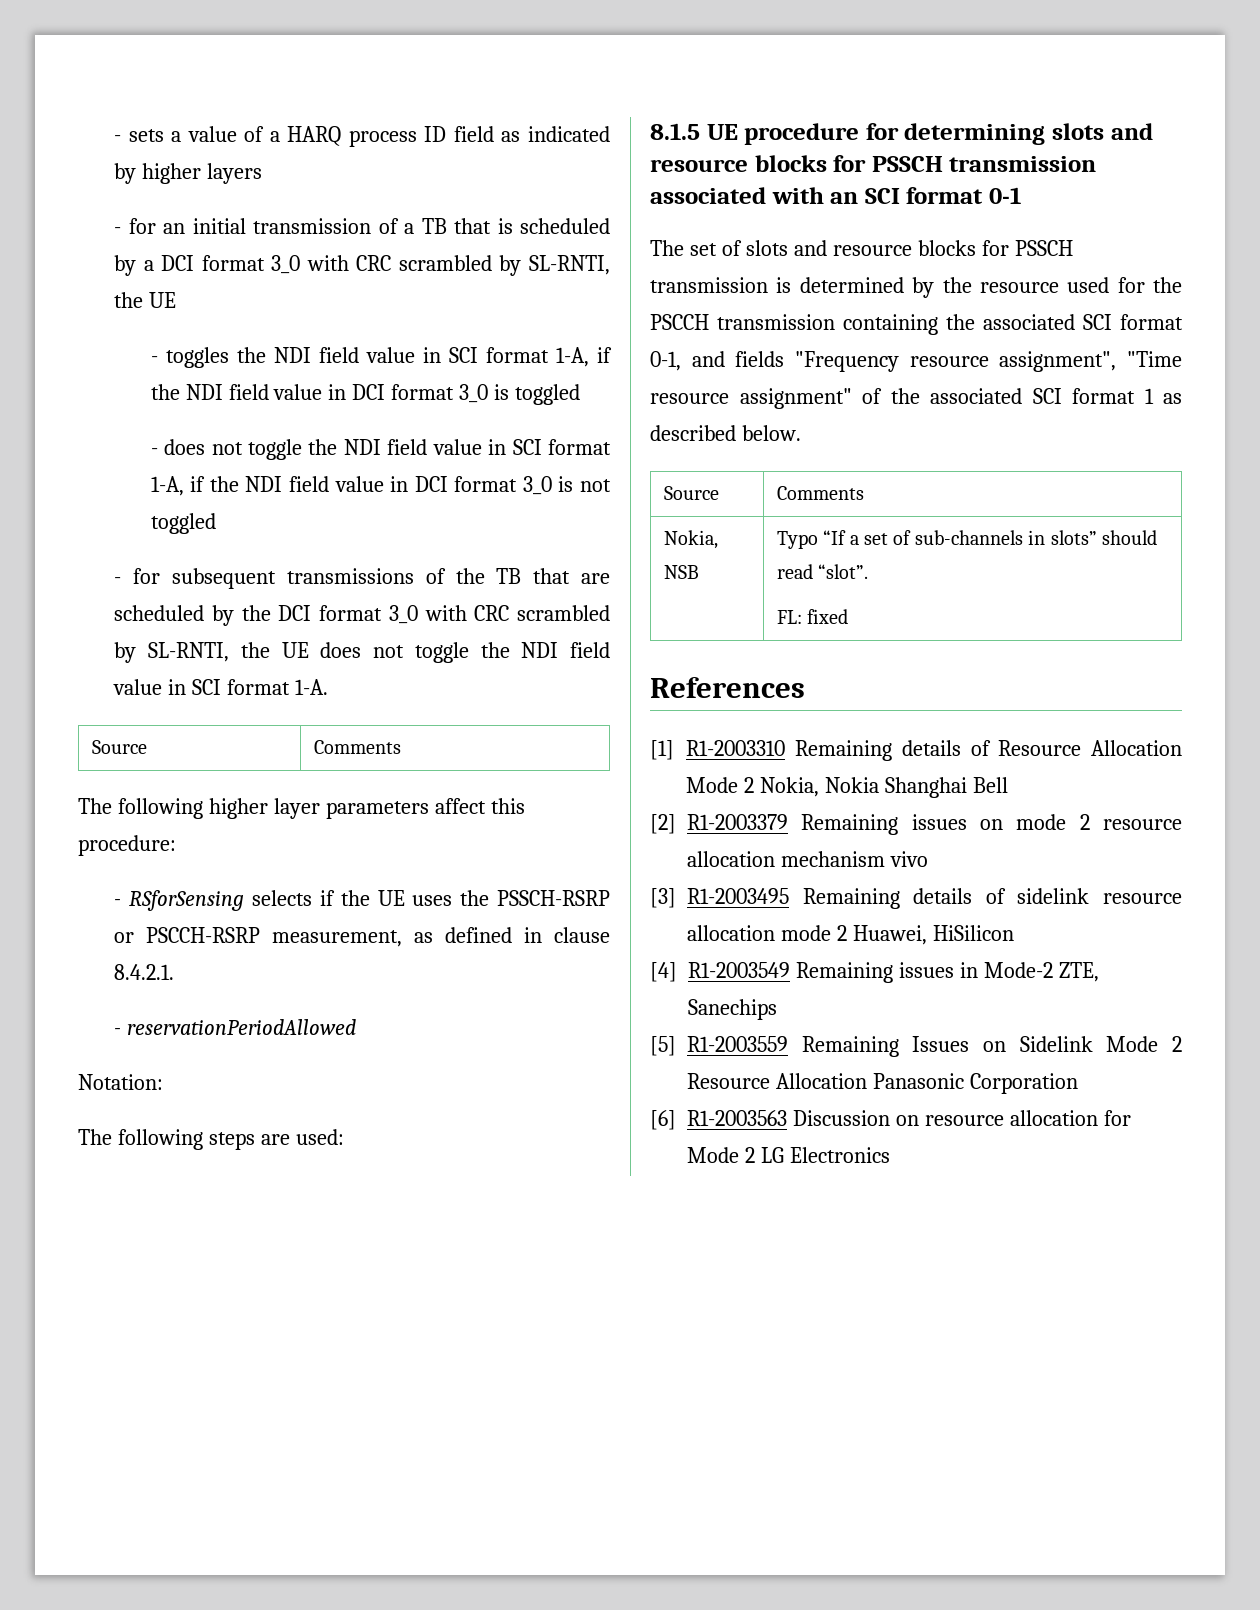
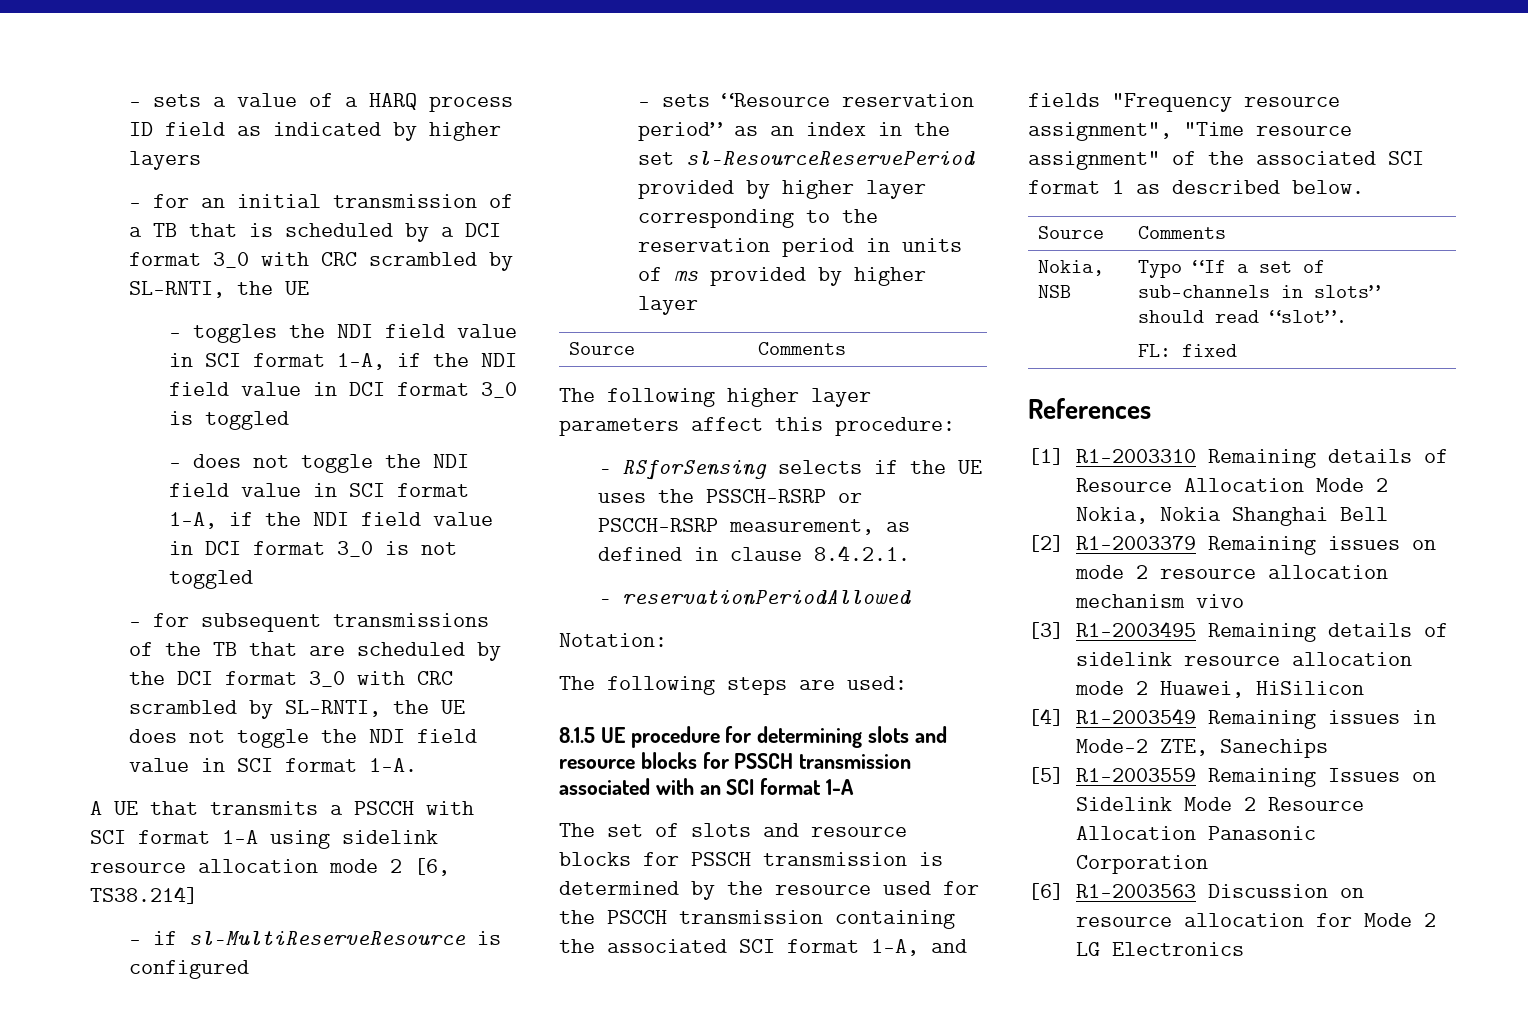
(329, 687) none -> [90,801,474,815] [90,830,438,849] [90,858,450,876] [90,886,198,904] [129,931,502,945] [129,960,250,979] [637,93,974,107] [637,122,950,141] [637,151,975,166] [637,180,926,199] [637,209,878,228] [637,238,962,257] [637,267,926,286] [637,296,698,315] // A UE that transmits a PSCCH with SCI format 1-A using sidelink resource allocation mode 2 [6, TS38.214] // - if sl-MultiReserveResource is configured // - sets “Resource reservation period” as an index in the set sl-ResourceReservePeriod provided by higher layer corresponding to the reservation period in units of ms provided by higher layer
[989,187,1022,204] 0-1 -> [826,779,855,795] 1-A
[650,351,681,371] 0-1, -> [871,939,919,956] 1-A,

